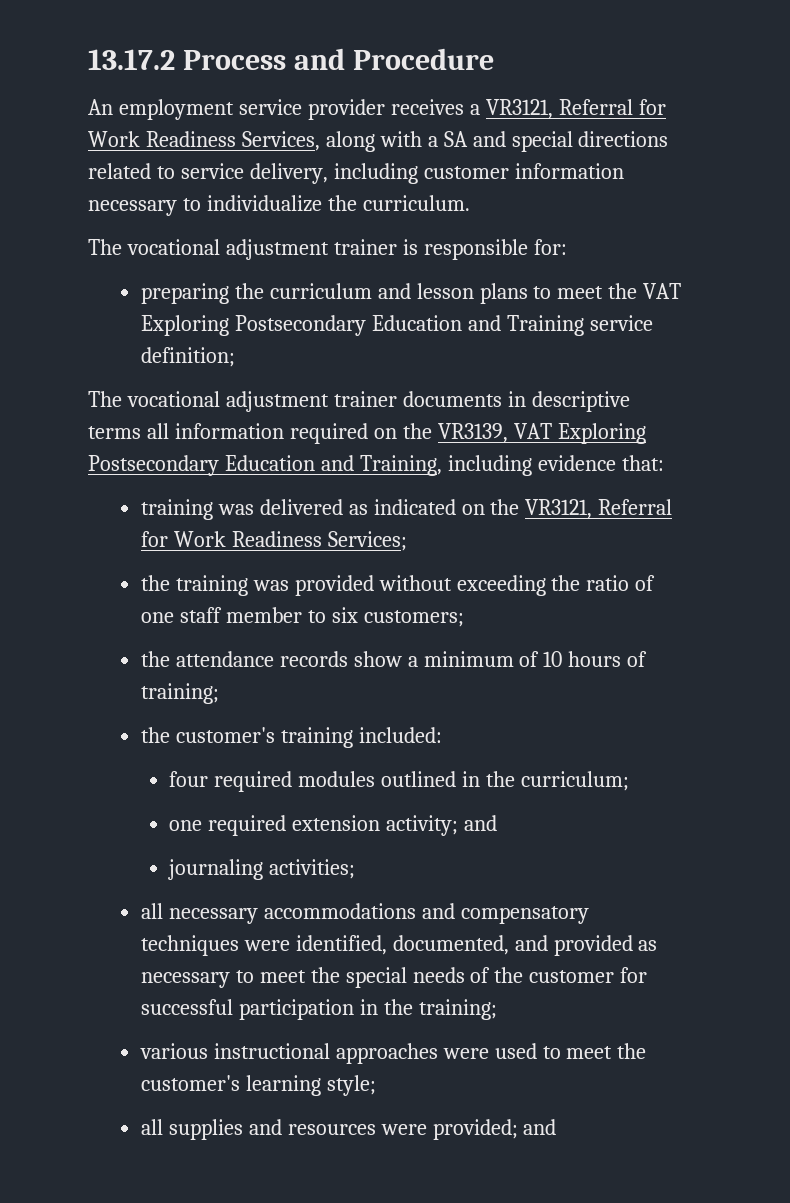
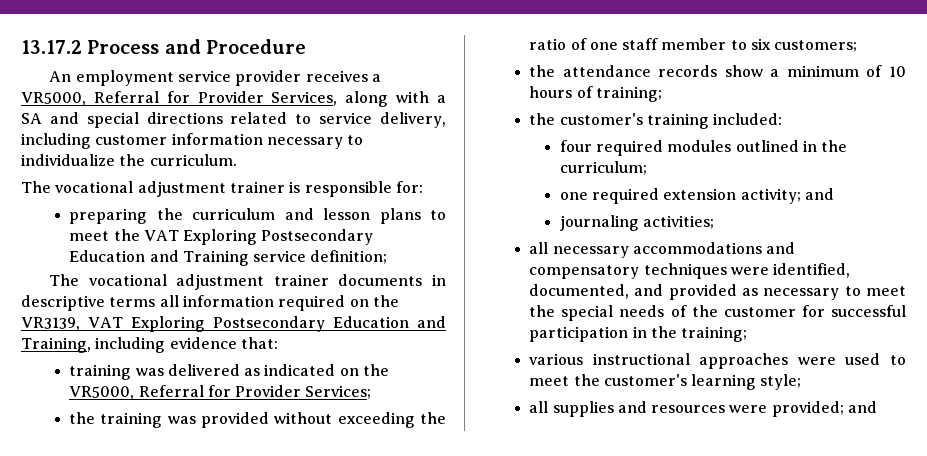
[485,99,666,119] [88,131,236,147] VR3121, Referral for Work Readiness -> [21,91,264,106] VR5000, Referral for Provider
[525,499,673,519] [140,531,322,547] VR3121, Referral for Work Readiness -> [69,385,302,400] VR5000, Referral for Provider

